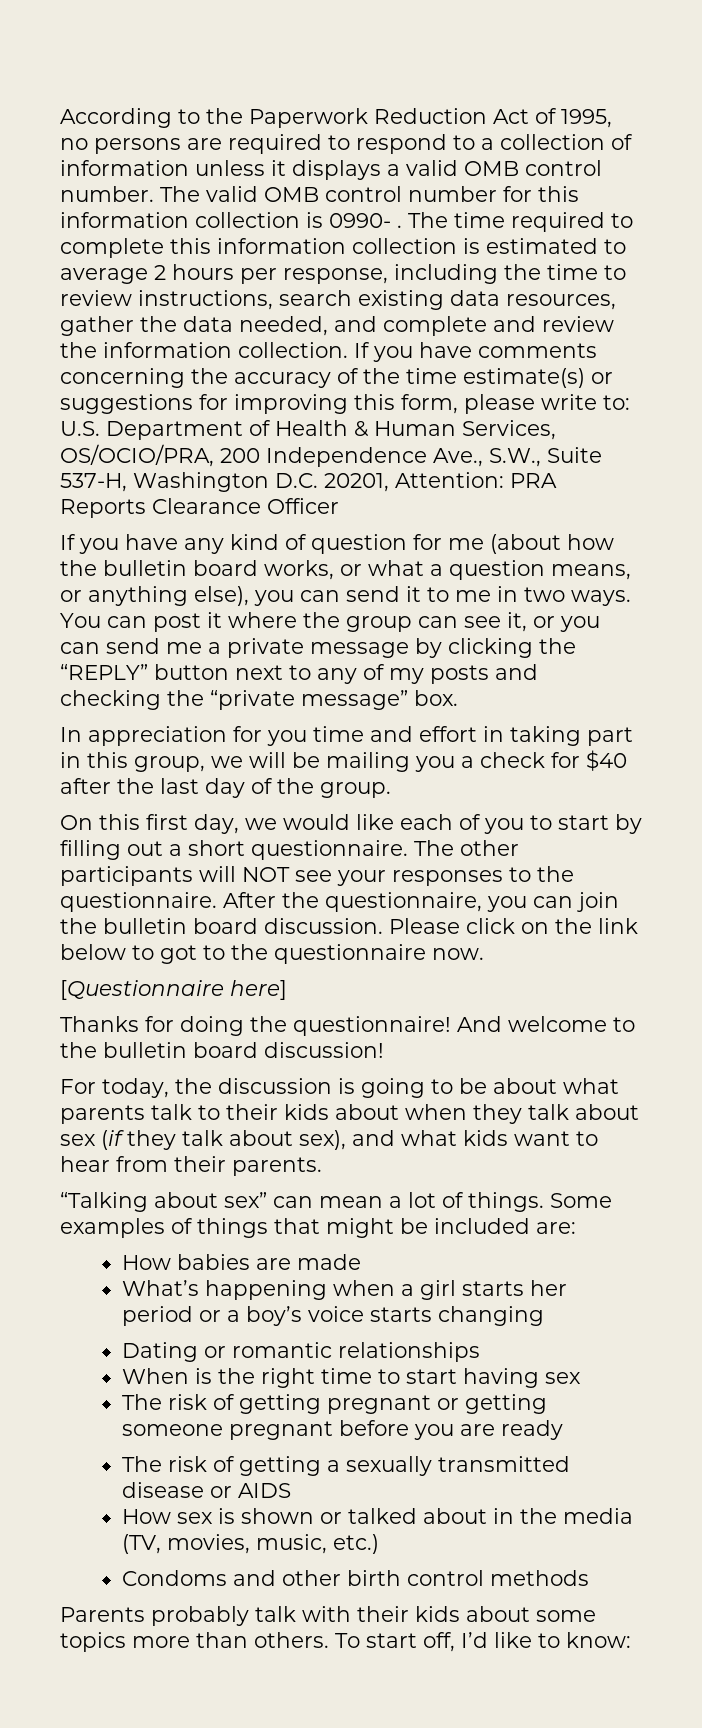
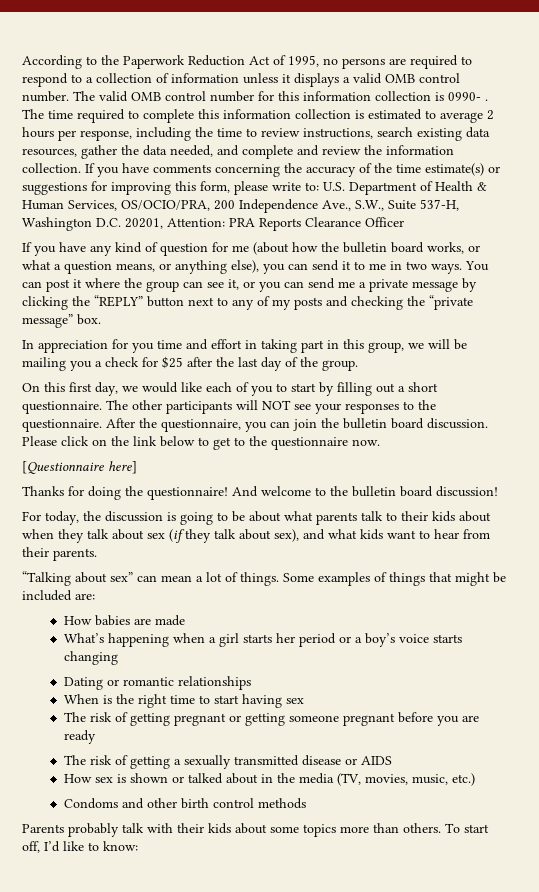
[586,750,627,771] $40 -> [162,356,183,369] $25
[160,945,197,964] got -> [213,437,231,450] get

